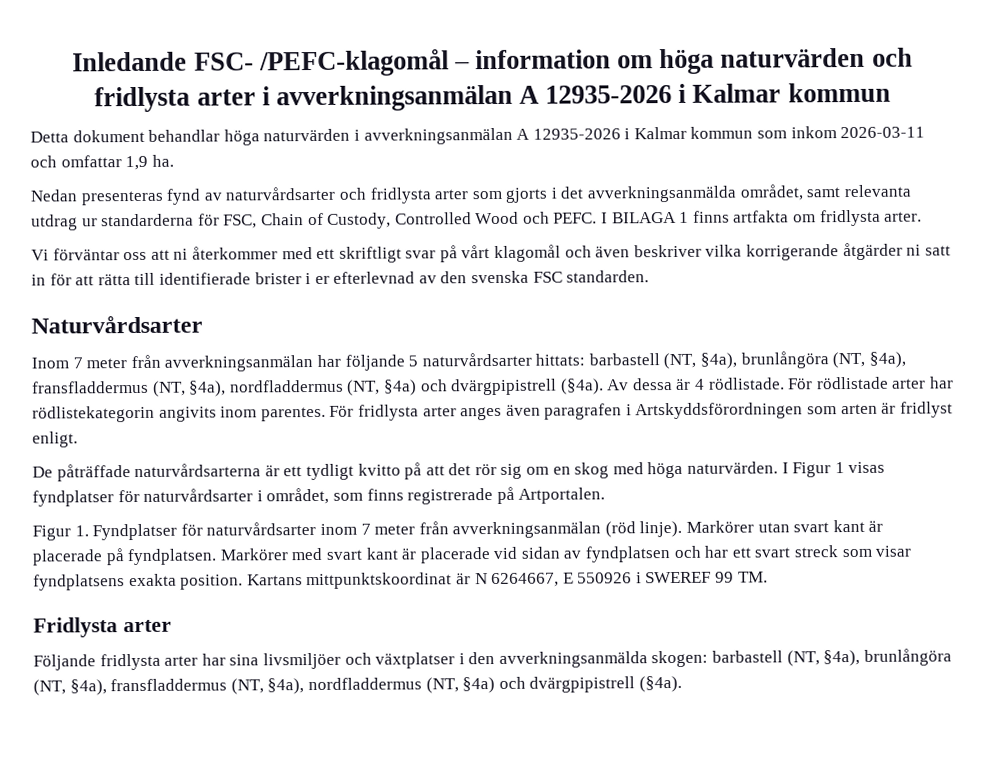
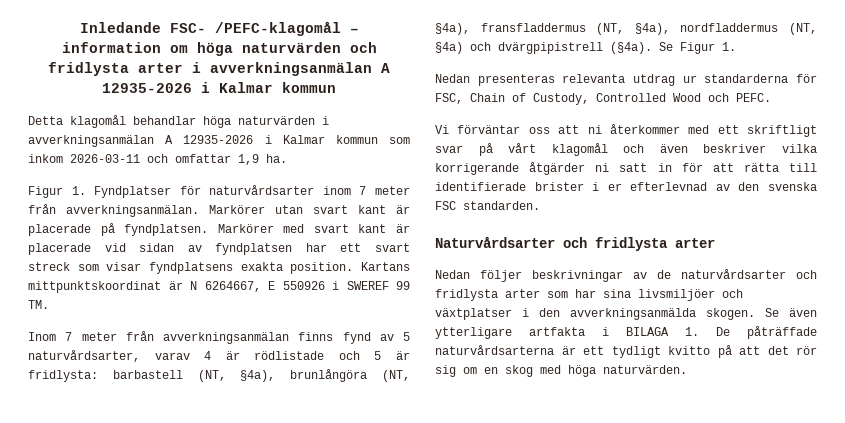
[72,129,145,143] dokument -> [70,115,126,128] klagomål
[30,184,841,206] Nedan presenteras fynd av naturvårdsarter och fridlysta arter som gjorts i det avverkningsanmälda området, samt -> [28,185,410,198] [28,204,410,217] [28,223,410,236] [28,243,410,255] [28,262,410,274] [28,281,410,293] [28,300,49,309] [28,331,410,344] [28,350,410,362] [28,369,411,382] [435,23,817,35] [435,42,736,54] [435,74,555,86] Figur 1. Fyndplatser för naturvårdsarter inom 7 meter från avverkningsanmälan. Markörer utan svart kant är placerade på fyndplatsen. Markörer med svart kant är placerade vid sidan av fyndplatsen har ett svart streck som visar fyndplatsens exakta position. Kartans mittpunktskoordinat är N 6264667, E 550926 i SWEREF 99 TM. // Inom 7 meter från avverkningsanmälan finns fynd av 5 naturvårdsarter, varav 4 är rödlistade och 5 är fridlysta: barbastell (NT, §4a), brunlångöra (NT, §4a), fransfladdermus (NT, §4a), nordfladdermus (NT, §4a) och dvärgpipistrell (§4a). Se Figur 1. // Nedan presenteras
[601,209,923,227] I BILAGA 1 finns artfakta om fridlysta arter. -> (771, 97) none
[31,351,906,372] [32,376,955,397] [32,401,953,423] [32,431,78,448] // Inom 7 meter från avverkningsanmälan har följande 5 naturvårdsarter hittats: barbastell (NT, §4a), brunlångöra (NT, §4a), fransfladdermus (NT, §4a), nordfladdermus (NT, §4a) och dvärgpipistrell (§4a). Av dessa är 4 rödlistade. För rödlistade arter har rödlistekategorin angivits inom parentes. För fridlysta arter anges även paragrafen i Artskyddsförordningen som arten är fridlyst enligt. // -> [563,237,715,251] [435,269,817,282] [435,289,743,301] [435,308,817,320] [435,327,699,339] och fridlysta arter // Nedan följer beskrivningar av de naturvårdsarter och fridlysta arter som har sina livsmiljöer och växtplatser i den avverkningsanmälda skogen. Se även ytterligare artfakta i BILAGA 1.
[781,461,886,478] [32,486,606,507] [32,519,884,541] [32,545,912,566] [33,571,768,591] [33,617,172,638] [33,648,952,671] [33,675,682,696] I Figur 1 visas fyndplatser för naturvårdsarter i området, som finns registrerade på Artportalen. // Figur 1. Fyndplatser för naturvårdsarter inom 7 meter från avverkningsanmälan (röd linje). Markörer utan svart kant är placerade på fyndplatsen. Markörer med svart kant är placerade vid sidan av fyndplatsen och har ett svart streck som visar fyndplatsens exakta position. Kartans mittpunktskoordinat är N 6264667, E 550926 i SWEREF 99 TM. // Fridlysta arter // Följande fridlysta arter har sina livsmiljöer och växtplatser i den avverkningsanmälda skogen: barbastell (NT, §4a), brunlångöra (NT, §4a), fransfladdermus (NT, §4a), nordfladdermus (NT, §4a) och dvärgpipistrell (§4a). -> (687, 369) none

